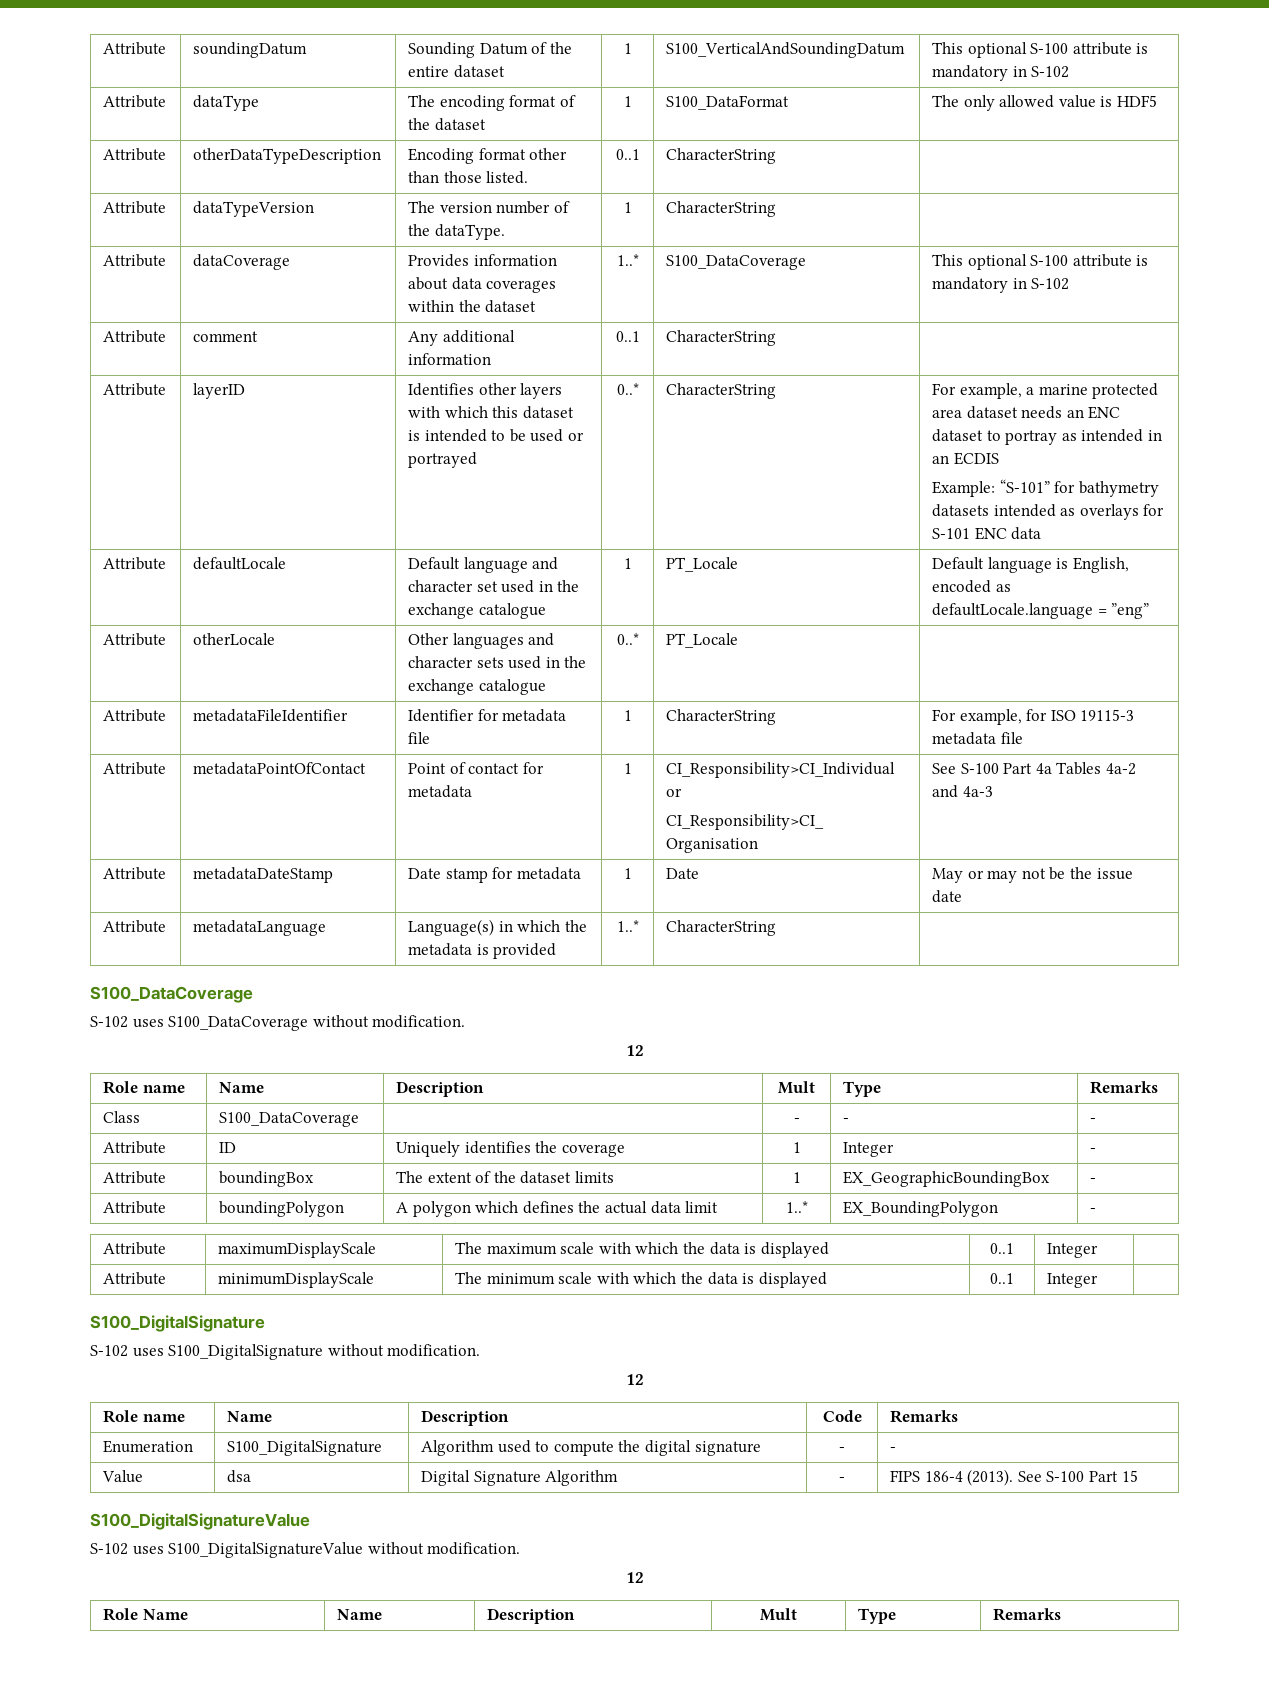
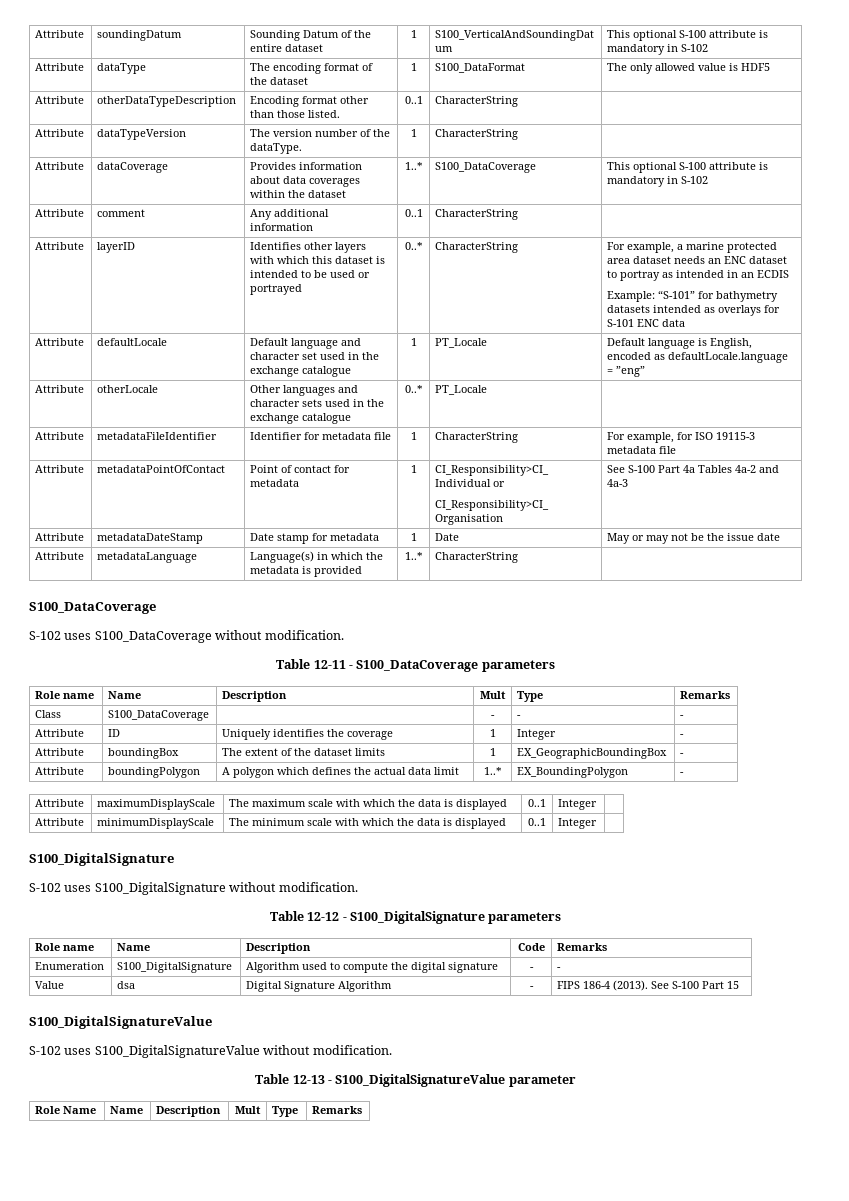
[625,1045,644,1056] 12 -> [276,659,555,672] Table 12-11 - S100_DataCoverage parameters
[625,1374,644,1385] 12 -> [269,911,562,924] Table 12-12 - S100_DigitalSignature parameters
[625,1572,644,1583] 12 -> [255,1074,576,1087] Table 12-13 - S100_DigitalSignatureValue parameter

